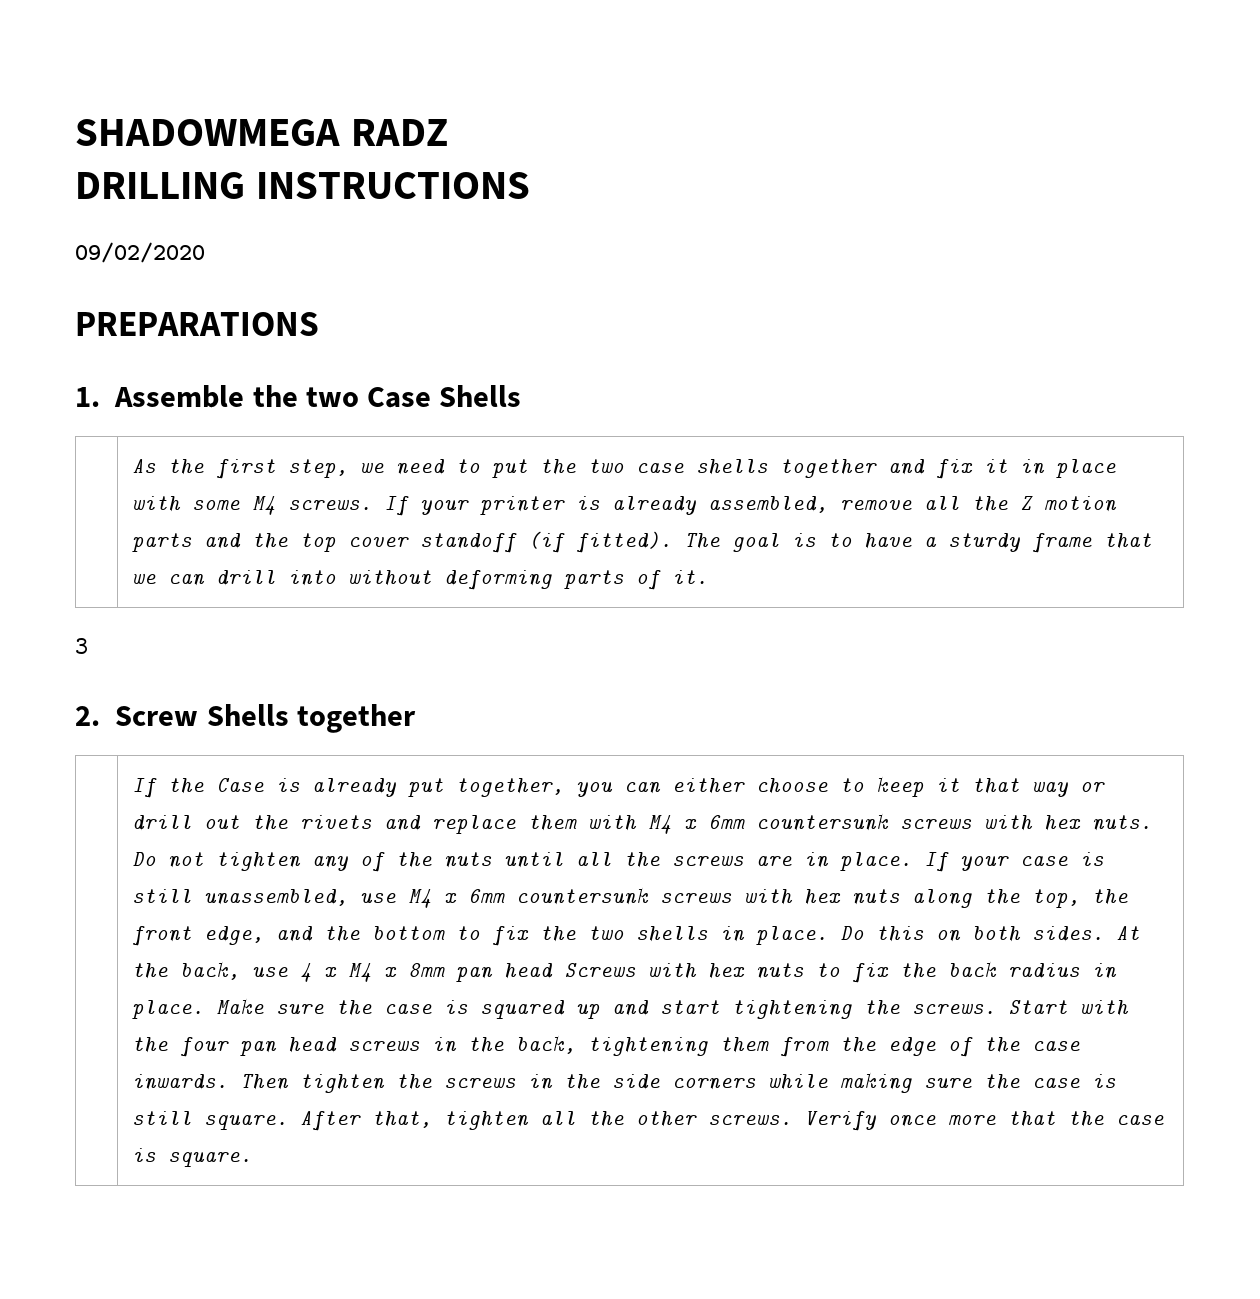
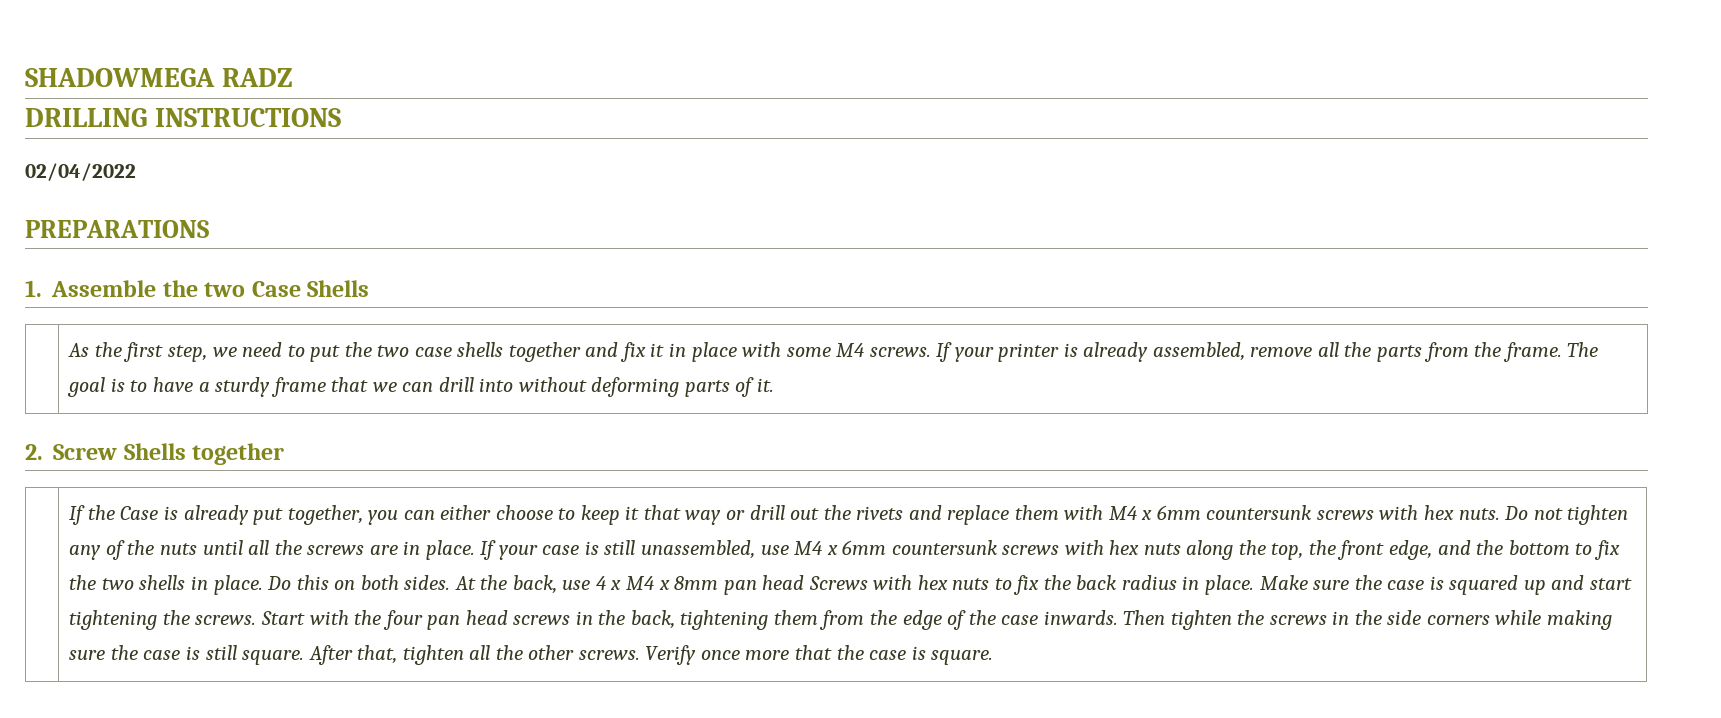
[75,242,205,263] 09/02/2020 -> [25,163,136,181] 02/04/2022
[1020,496,1118,512] [132,531,673,553] Z motion parts and the top cover standoff (if fitted). -> [1377,342,1562,362] parts from the frame.
[75,638,88,654] // 3 -> (774, 385) none

